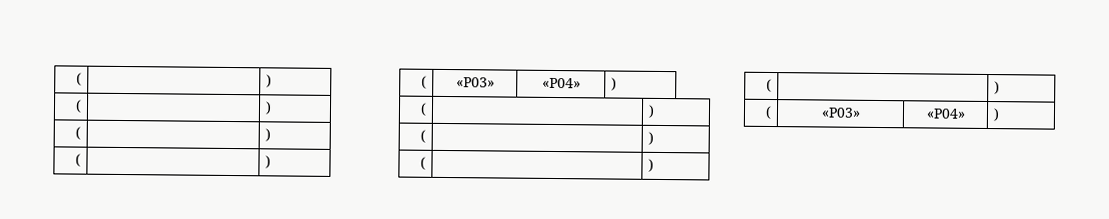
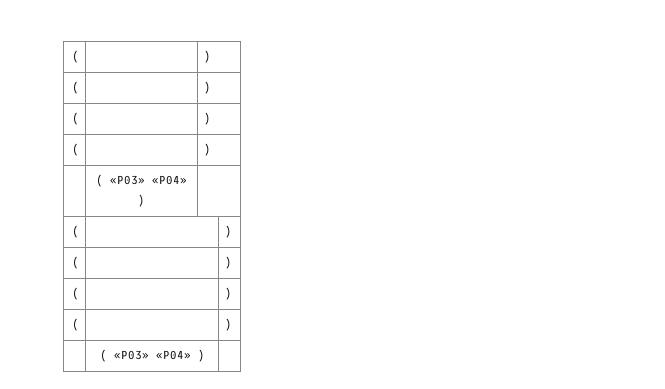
[75,72,82,86] [266,74,273,88] [74,99,82,113] [265,101,273,115] [74,126,81,140] [265,128,272,142] [74,153,81,167] [265,155,272,169] [420,75,427,89] [455,77,495,88] [541,77,581,89] [611,77,618,91] [419,102,427,116] [648,104,656,118] [419,129,426,143] [648,131,655,145] [419,156,426,170] [648,158,655,172] [765,78,772,93] [994,81,1001,95] [764,105,772,120] [820,107,861,118] [925,108,966,119] [993,108,1001,122] ( | | ) // ( | | ) // ( | | ) // ( | | ) // ( | «P03» | «P04» | ) // ( | | ) // ( | | ) // ( | | ) // ( | | ) // ( | «P03» | «P04» | ) -> [71,50,79,63] [204,50,212,63] [71,81,79,94] [204,81,212,94] [71,112,79,125] [204,112,212,125] [71,143,79,156] [204,143,212,156] [96,174,187,187] [138,194,145,207] [71,225,79,238] [225,225,233,238] [71,256,79,269] [225,256,233,269] [71,287,79,300] [225,287,233,300] [71,318,79,331] [225,318,233,331] [99,349,205,362] ( | | ) // ( | | ) // ( | | ) // ( | | ) // | ( «P03» «P04» ) | // ( | | ) // ( | | ) // ( | | ) // ( | | ) // | ( «P03» «P04» ) |

